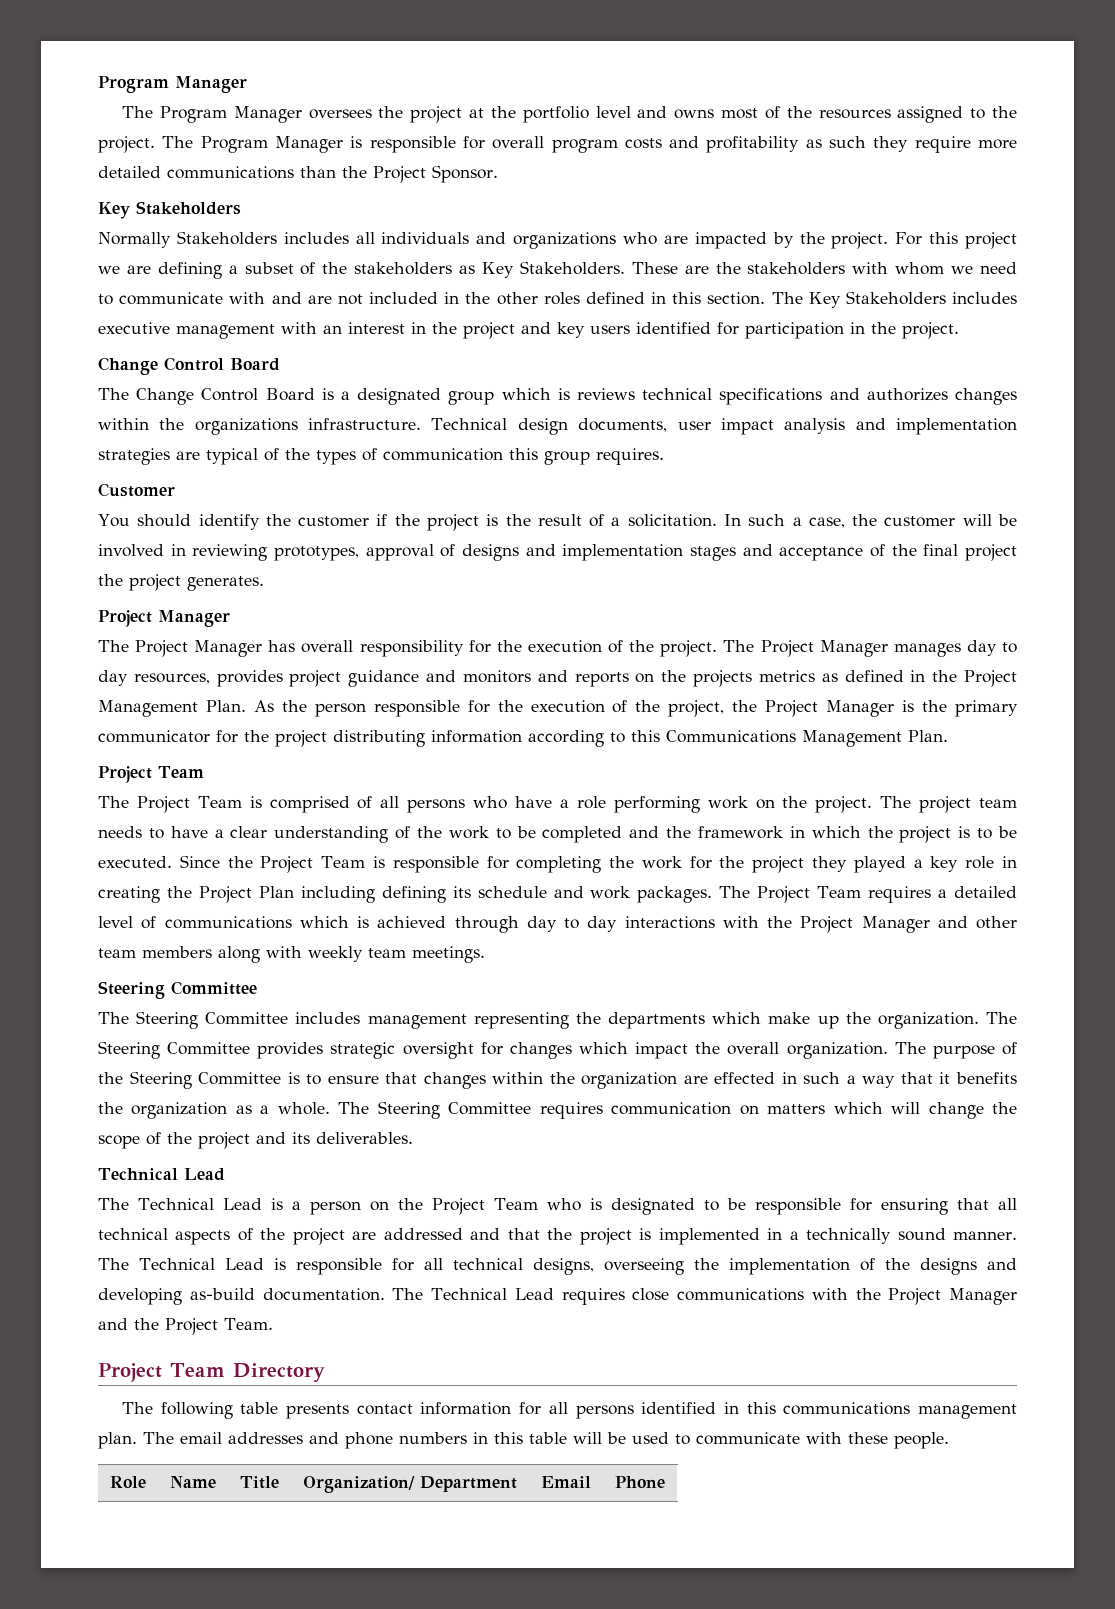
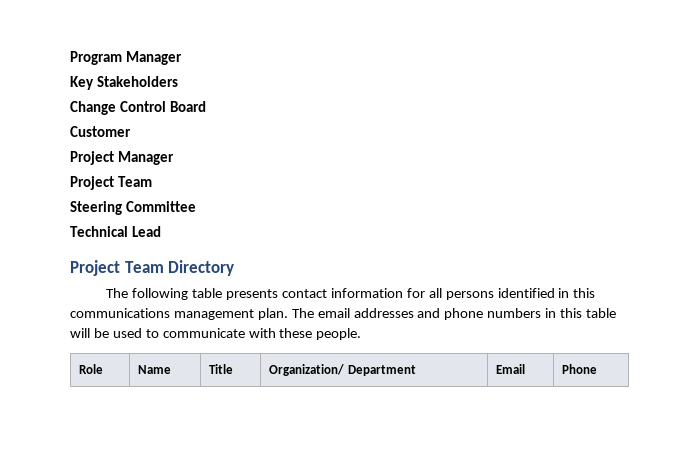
[122,106,1017,123] [98,136,1017,153] [98,165,498,183] [98,201,241,219] [98,231,1018,249] [98,261,1018,279] [98,291,1017,308] [98,322,959,339] [98,357,280,375] [98,388,1018,405] [98,418,1018,435] [98,448,664,465] [98,483,175,497] [98,514,1018,531] [98,544,1017,561] [98,574,264,591] [98,610,230,627] [98,640,1018,657] [98,670,1018,687] [98,700,1019,717] [98,730,948,747] [98,766,204,783] [98,796,1018,813] [98,826,1018,843] [98,855,1017,873] [98,886,1017,903] [98,916,1017,933] [98,946,485,963] [98,981,257,999] [98,1011,1018,1029] [98,1041,1017,1059] [98,1071,1017,1089] [98,1101,1018,1119] [98,1132,413,1149] [98,1168,225,1181] [98,1198,1017,1215] [98,1228,1018,1245] [98,1258,1017,1275] [98,1288,1018,1305] [98,1318,273,1335] The Program Manager oversees the project at the portfolio level and owns most of the resources assigned to the project. The Program Manager is responsible for overall program costs and profitability as such they require more detailed communications than the Project Sponsor. // Key Stakeholders // Normally Stakeholders includes all individuals and organizations who are impacted by the project. For this project we are defining a subset of the stakeholders as Key Stakeholders. These are the stakeholders with whom we need to communicate with and are not included in the other roles defined in this section. The Key Stakeholders includes executive management with an interest in the project and key users identified for participation in the project. // Change Control Board // The Change Control Board is a designated group which is reviews technical specifications and authorizes changes within the organizations infrastructure. Technical design documents, user impact analysis and implementation strategies are typical of the types of communication this group requires. // Customer // You should identify the customer if the project is the result of a solicitation. In such a case, the customer will be involved in reviewing prototypes, approval of designs and implementation stages and acceptance of the final project the project generates. // Project Manager // The Project Manager has overall responsibility for the execution of the project. The Project Manager manages day to day resources, provides project guidance and monitors and reports on the projects metrics as defined in the Project Management Plan. As the person responsible for the execution of the project, the Project Manager is the primary communicator for the project distributing information according to this Communications Management Plan. // Project Team // The Project Team is comprised of all persons who have a role performing work on the project. The project team needs to have a clear understanding of the work to be completed and the framework in which the project is to be executed. Since the Project Team is responsible for completing the work for the project they played a key role in creating the Project Plan including defining its schedule and work packages. The Project Team requires a detailed level of communications which is achieved through day to day interactions with the Project Manager and other team members along with weekly team meetings. // Steering Committee // The Steering Committee includes management representing the departments which make up the organization. The Steering Committee provides strategic oversight for changes which impact the overall organization. The purpose of the Steering Committee is to ensure that changes within the organization are effected in such a way that it benefits the organization as a whole. The Steering Committee requires communication on matters which will change the scope of the project and its deliverables. // Technical Lead // The Technical Lead is a person on the Project Team who is designated to be responsible for ensuring that all technical aspects of the project are addressed and that the project is implemented in a technically sound manner. The Technical Lead is responsible for all technical designs, overseeing the implementation of the designs and developing as-build documentation. The Technical Lead requires close communications with the Project Manager and the Project Team. -> [70,76,178,90] [70,101,206,115] [70,126,131,137] [70,151,174,165] [70,176,152,190] [70,201,196,215] [70,226,161,237] Key Stakeholders // Change Control Board // Customer // Project Manager // Project Team // Steering Committee // Technical Lead

